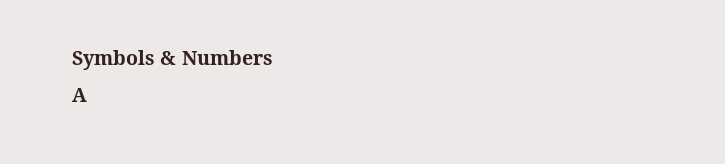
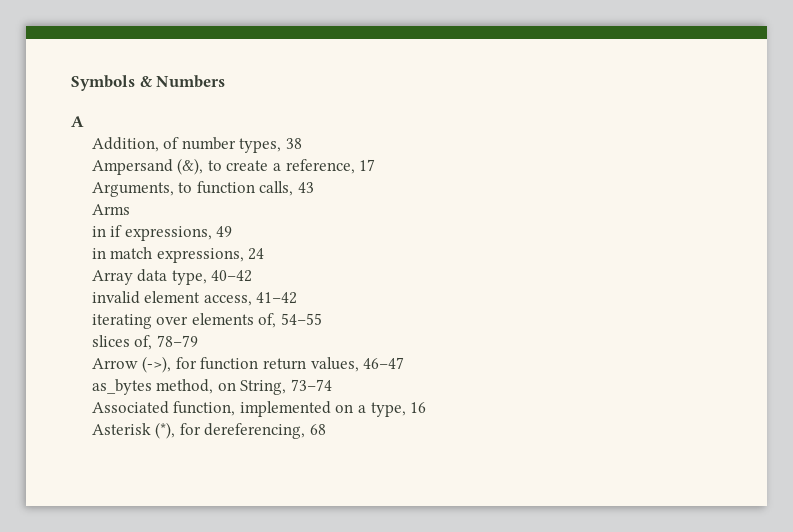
(87, 95) none -> [91,137,303,153] [91,158,376,175] [91,181,315,197] [91,204,130,215] [91,225,233,241] [91,247,265,263] [91,269,253,285] [91,291,298,306] [91,313,323,329] [91,335,198,350] [91,356,405,373] [91,379,333,395] [91,401,427,417] [91,422,327,439] // Addition, of number types, 38 // Ampersand (&), to create a reference, 17 // Arguments, to function calls, 43 // Arms // in if expressions, 49 // in match expressions, 24 // Array data type, 40–42 // invalid element access, 41–42 // iterating over elements of, 54–55 // slices of, 78–79 // Arrow (->), for function return values, 46–47 // as_bytes method, on String, 73–74 // Associated function, implemented on a type, 16 // Asterisk (*), for dereferencing, 68

